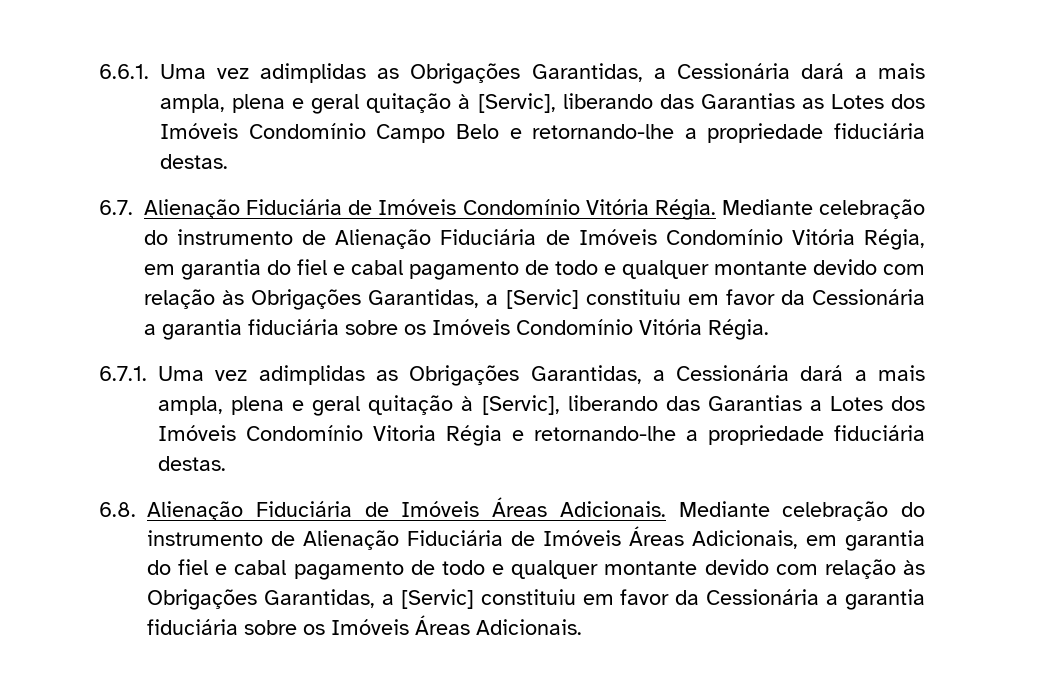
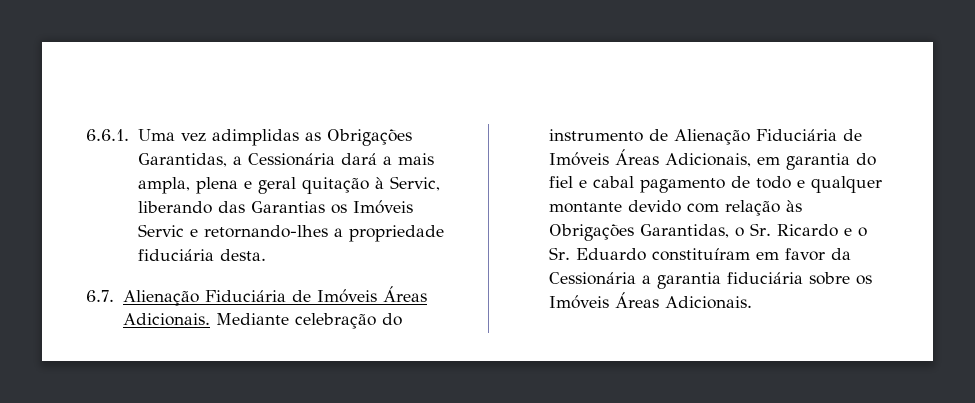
[477,93,926,113] [160,123,925,143] [160,154,228,169] [99,199,925,220] [144,229,925,250] [144,259,925,280] [144,289,926,310] [144,319,769,340] [99,365,925,386] [158,395,926,416] [158,425,925,446] [158,456,226,471] [99,502,136,517] [Servic], liberando das Garantias as Lotes dos Imóveis Condomínio Campo Belo e retornando-lhe a propriedade fiduciária destas. // 6.7. Alienação Fiduciária de Imóveis Condomínio Vitória Régia. Mediante celebração do instrumento de Alienação Fiduciária de Imóveis Condomínio Vitória Régia, em garantia do fiel e cabal pagamento de todo e qualquer montante devido com relação às Obrigações Garantidas, a [Servic] constituiu em favor da Cessionária a garantia fiduciária sobre os Imóveis Condomínio Vitória Régia. // 6.7.1. Uma vez adimplidas as Obrigações Garantidas, a Cessionária dará a mais ampla, plena e geral quitação à [Servic], liberando das Garantias a Lotes dos Imóveis Condomínio Vitoria Régia e retornando-lhe a propriedade fiduciária destas. // 6.8. -> [389,176,440,191] [137,200,413,214] [137,224,444,242] [137,249,266,261] [86,290,114,302] Servic, liberando das Garantias os Imóveis Servic e retornando-lhes a propriedade fiduciária desta. // 6.7.
[381,589,576,609] a [Servic] constituiu -> [734,223,867,237] [548,247,750,261] o Sr. Ricardo e o Sr. Eduardo constituíram

